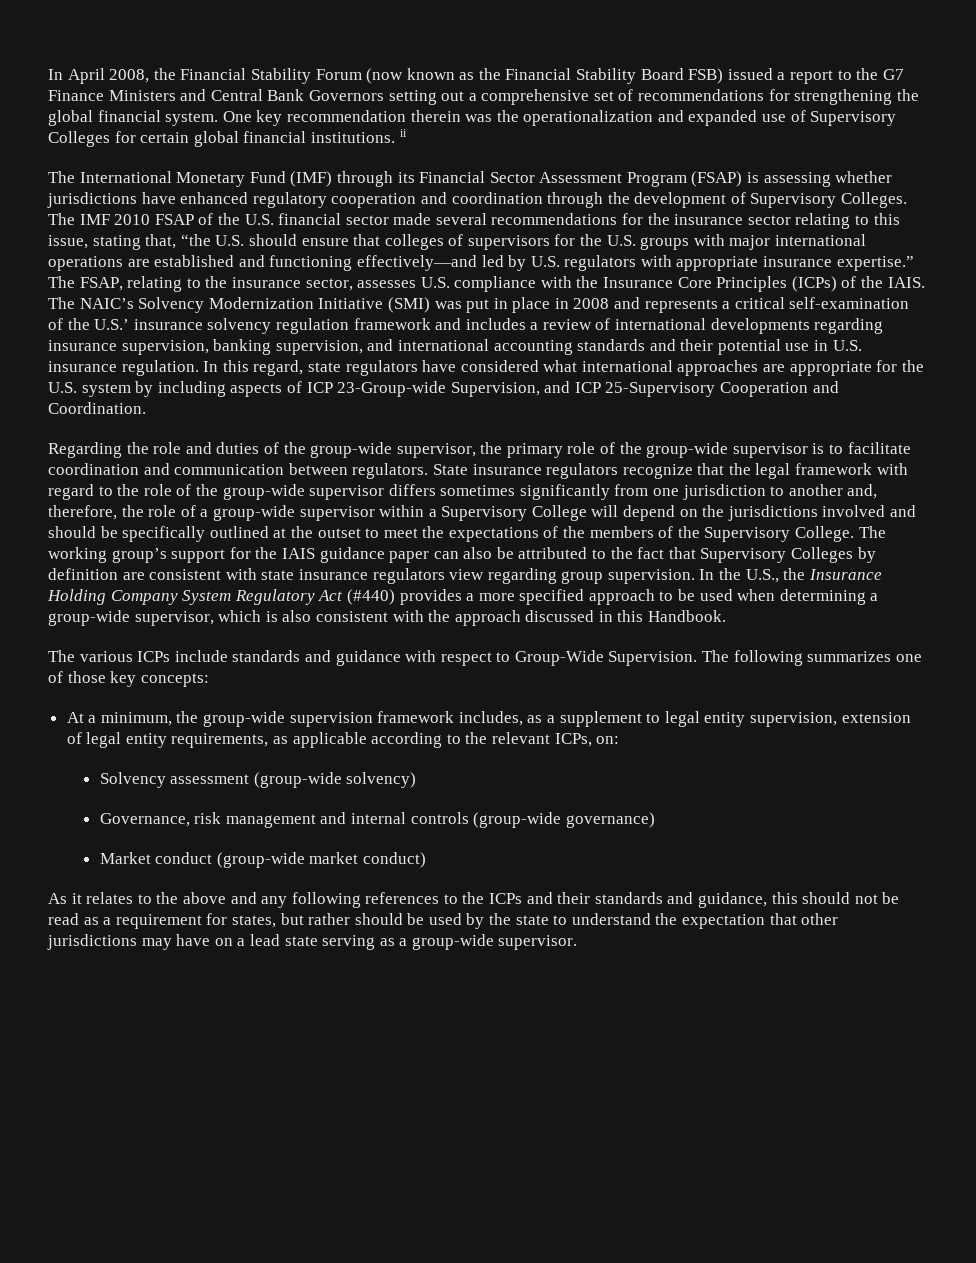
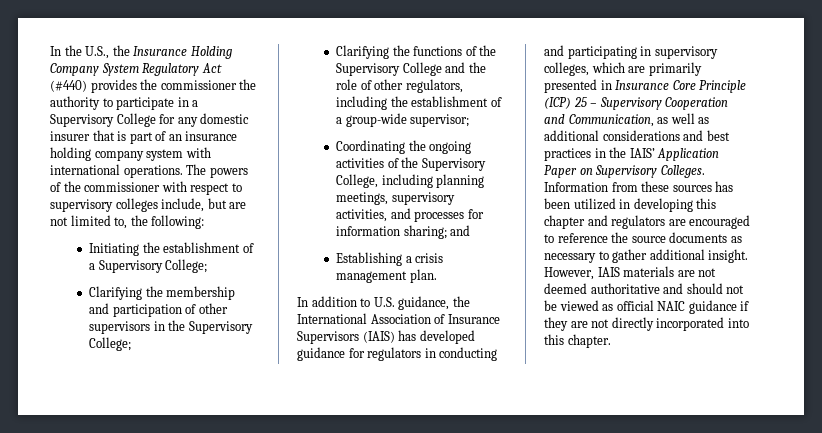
[48,68,904,84] [48,89,919,105] [48,110,897,126] [48,129,407,147] [48,171,893,187] [47,192,908,208] [48,213,900,229] [48,234,867,250] [48,255,914,271] [48,276,925,292] [48,297,910,313] [48,318,884,334] [48,339,862,355] [48,360,924,376] [48,381,839,397] [48,402,146,414] [48,442,911,458] [48,463,908,479] [48,484,878,500] [48,505,917,521] [48,526,886,542] [48,547,876,563] [48,568,715,584] In April 2008, the Financial Stability Forum (now known as the Financial Stability Board FSB) issued a report to the G7 Finance Ministers and Central Bank Governors setting out a comprehensive set of recommendations for strengthening the global financial system. One key recommendation therein was the operationalization and expanded use of Supervisory Colleges for certain global financial institutions. ii // The International Monetary Fund (IMF) through its Financial Sector Assessment Program (FSAP) is assessing whether jurisdictions have enhanced regulatory cooperation and coordination through the development of Supervisory Colleges. The IMF 2010 FSAP of the U.S. financial sector made several recommendations for the insurance sector relating to this issue, stating that, “the U.S. should ensure that colleges of supervisors for the U.S. groups with major international operations are established and functioning effectively—and led by U.S. regulators with appropriate insurance expertise.” The FSAP, relating to the insurance sector, assesses U.S. compliance with the Insurance Core Principles (ICPs) of the IAIS. The NAIC’s Solvency Modernization Initiative (SMI) was put in place in 2008 and represents a critical self-examination of the U.S.’ insurance solvency regulation framework and includes a review of international developments regarding insurance supervision, banking supervision, and international accounting standards and their potential use in U.S. insurance regulation. In this regard, state regulators have considered what international approaches are appropriate for the U.S. system by including aspects of ICP 23-Group-wide Supervision, and ICP 25-Supervisory Cooperation and Coordination. // Regarding the role and duties of the group-wide supervisor, the primary role of the group-wide supervisor is to facilitate coordination and communication between regulators. State insurance regulators recognize that the legal framework with regard to the role of the group-wide supervisor differs sometimes significantly from one jurisdiction to another and, therefore, the role of a group-wide supervisor within a Supervisory College will depend on the jurisdictions involved and should be specifically outlined at the outset to meet the expectations of the members of the Supervisory College. The working group’s support for the IAIS guidance paper can also be attributed to the fact that Supervisory Colleges by definition are consistent with state insurance regulators view regarding group supervision. In -> [50,46,61,56] In
[466,589,879,605] [48,610,727,626] [48,650,922,666] [48,671,209,687] [66,711,911,727] [66,732,620,748] [99,772,417,788] [99,812,655,828] [99,852,427,868] [48,892,900,908] [48,913,839,929] [47,934,578,950] a more specified approach to be used when determining a group-wide supervisor, which is also consistent with the approach discussed in this Handbook. // The various ICPs include standards and guidance with respect to Group-Wide Supervision. The following summarizes one of those key concepts: // At a minimum, the group-wide supervision framework includes, as a supplement to legal entity supervision, extension of legal entity requirements, as applicable according to the relevant ICPs, on: // Solvency assessment (group-wide solvency) // Governance, risk management and internal controls (group-wide governance) // Market conduct (group-wide market conduct) // As it relates to the above and any following references to the ICPs and their standards and guidance, this should not be read as a requirement for states, but rather should be used by the state to understand the expectation that other jurisdictions may have on a lead state serving as a group-wide supervisor. -> [140,79,257,90] [50,96,199,110] [50,113,250,127] [50,130,238,144] [50,147,211,161] [50,164,248,178] [50,181,242,195] [50,198,247,212] [50,215,205,229] [89,242,254,256] [89,259,208,273] [89,286,236,300] [89,303,228,317] [89,320,253,334] [89,337,132,351] [336,45,497,59] [336,62,486,76] [336,79,463,93] [336,96,502,110] [336,113,470,127] [336,140,472,154] [336,157,486,171] [336,174,485,188] [336,192,455,205] [336,208,484,222] [336,225,471,239] [336,252,444,266] [336,269,437,283] [297,296,470,310] [297,313,500,324] [297,330,475,344] [297,347,498,361] [544,45,718,59] [544,62,702,76] [544,79,747,93] [544,97,729,110] [544,113,710,127] [544,130,730,141] [544,147,720,161] [544,165,705,178] [544,181,734,192] [544,198,717,212] [544,215,751,229] [544,232,742,243] [544,249,749,263] [544,266,717,280] [544,283,745,294] [544,300,750,314] [544,317,749,331] [544,334,611,348] the commissioner the authority to participate in a Supervisory College for any domestic insurer that is part of an insurance holding company system with international operations. The powers of the commissioner with respect to supervisory colleges include, but are not limited to, the following: // Initiating the establishment of a Supervisory College; // Clarifying the membership and participation of other supervisors in the Supervisory College; // Clarifying the functions of the Supervisory College and the role of other regulators, including the establishment of a group-wide supervisor; // Coordinating the ongoing activities of the Supervisory College, including planning meetings, supervisory activities, and processes for information sharing; and // Establishing a crisis management plan. // In addition to U.S. guidance, the International Association of Insurance Supervisors (IAIS) has developed guidance for regulators in conducting and participating in supervisory colleges, which are primarily presented in Insurance Core Principle (ICP) 25 – Supervisory Cooperation and Communication, as well as additional considerations and best practices in the IAIS’ Application Paper on Supervisory Colleges. Information from these sources has been utilized in developing this chapter and regulators are encouraged to reference the source documents as necessary to gather additional insight. However, IAIS materials are not deemed authoritative and should not be viewed as official NAIC guidance if they are not directly incorporated into this chapter.

